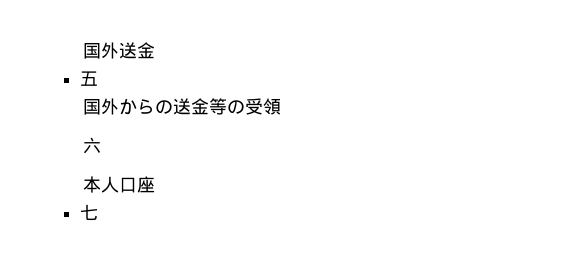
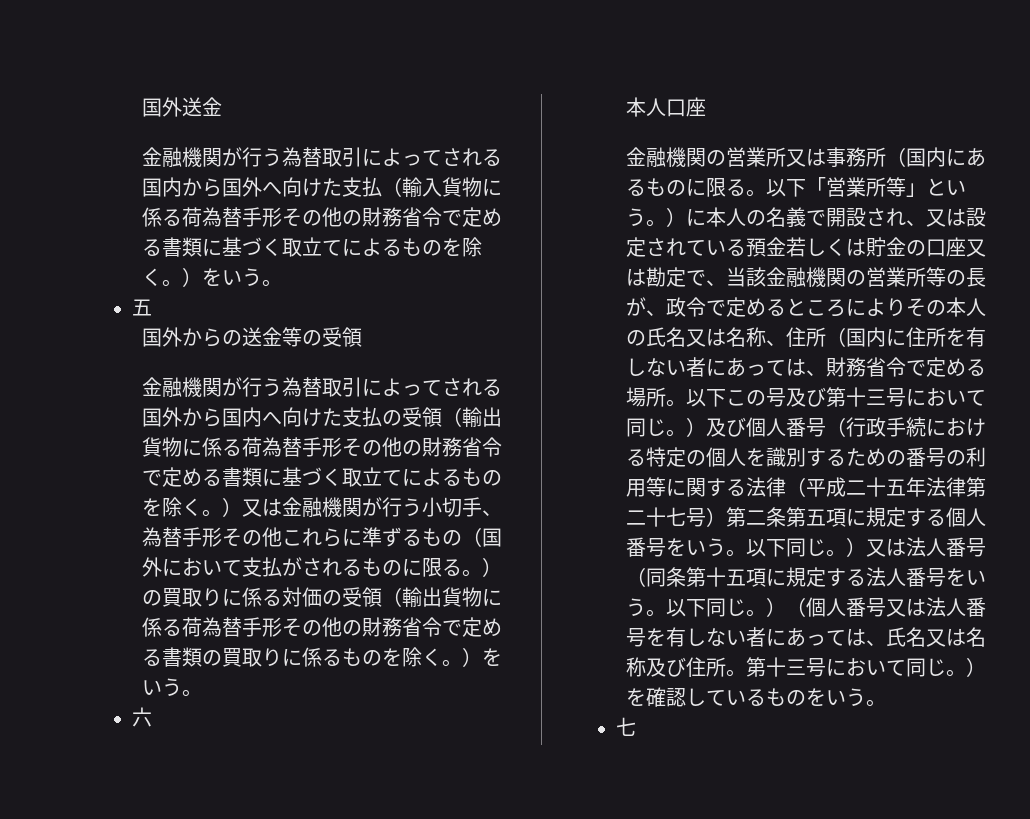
(156, 50) none -> [142,147,503,167] [142,177,503,198] [142,207,503,227] [142,237,483,257] [142,267,283,287] // 金融機関が行う為替取引によってされる国内から国外へ向けた支払（輸入貨物に係る荷為替手形その他の財務省令で定める書類に基づく取立てによるものを除く。）をいう。
[83,137,102,154] [83,176,156,193] 六 // 本人口座 -> [142,377,503,397] [142,407,503,428] [142,437,503,457] [142,467,503,487] [142,497,503,517] [142,527,503,547] [142,557,503,577] [142,587,503,608] [142,617,503,637] [142,647,503,667] [142,678,203,697] [132,707,153,727] [626,97,707,117] [626,147,987,167] [626,177,967,197] [626,207,987,227] [626,237,987,257] [626,267,987,287] [626,297,987,317] [626,327,987,347] [626,357,987,377] [626,387,987,407] [626,417,987,437] [626,447,987,467] [626,477,987,497] [626,507,987,527] [626,537,987,557] [626,567,987,587] [626,597,987,617] [626,627,987,647] [626,657,987,677] [626,687,887,707] 金融機関が行う為替取引によってされる国外から国内へ向けた支払の受領（輸出貨物に係る荷為替手形その他の財務省令で定める書類に基づく取立てによるものを除く。）又は金融機関が行う小切手、為替手形その他これらに準ずるもの（国外において支払がされるものに限る。）の買取りに係る対価の受領（輸出貨物に係る荷為替手形その他の財務省令で定める書類の買取りに係るものを除く。）をいう。 // 六 // 本人口座 // 金融機関の営業所又は事務所（国内にあるものに限る。以下「営業所等」という。）に本人の名義で開設され、又は設定されている預金若しくは貯金の口座又は勘定で、当該金融機関の営業所等の長が、政令で定めるところによりその本人の氏名又は名称、住所（国内に住所を有しない者にあっては、財務省令で定める場所。以下この号及び第十三号において同じ。）及び個人番号（行政手続における特定の個人を識別するための番号の利用等に関する法律（平成二十五年法律第二十七号）第二条第五項に規定する個人番号をいう。以下同じ。）又は法人番号（同条第十五項に規定する法人番号をいう。以下同じ。）（個人番号又は法人番号を有しない者にあっては、氏名又は名称及び住所。第十三号において同じ。）を確認しているものをいう。

